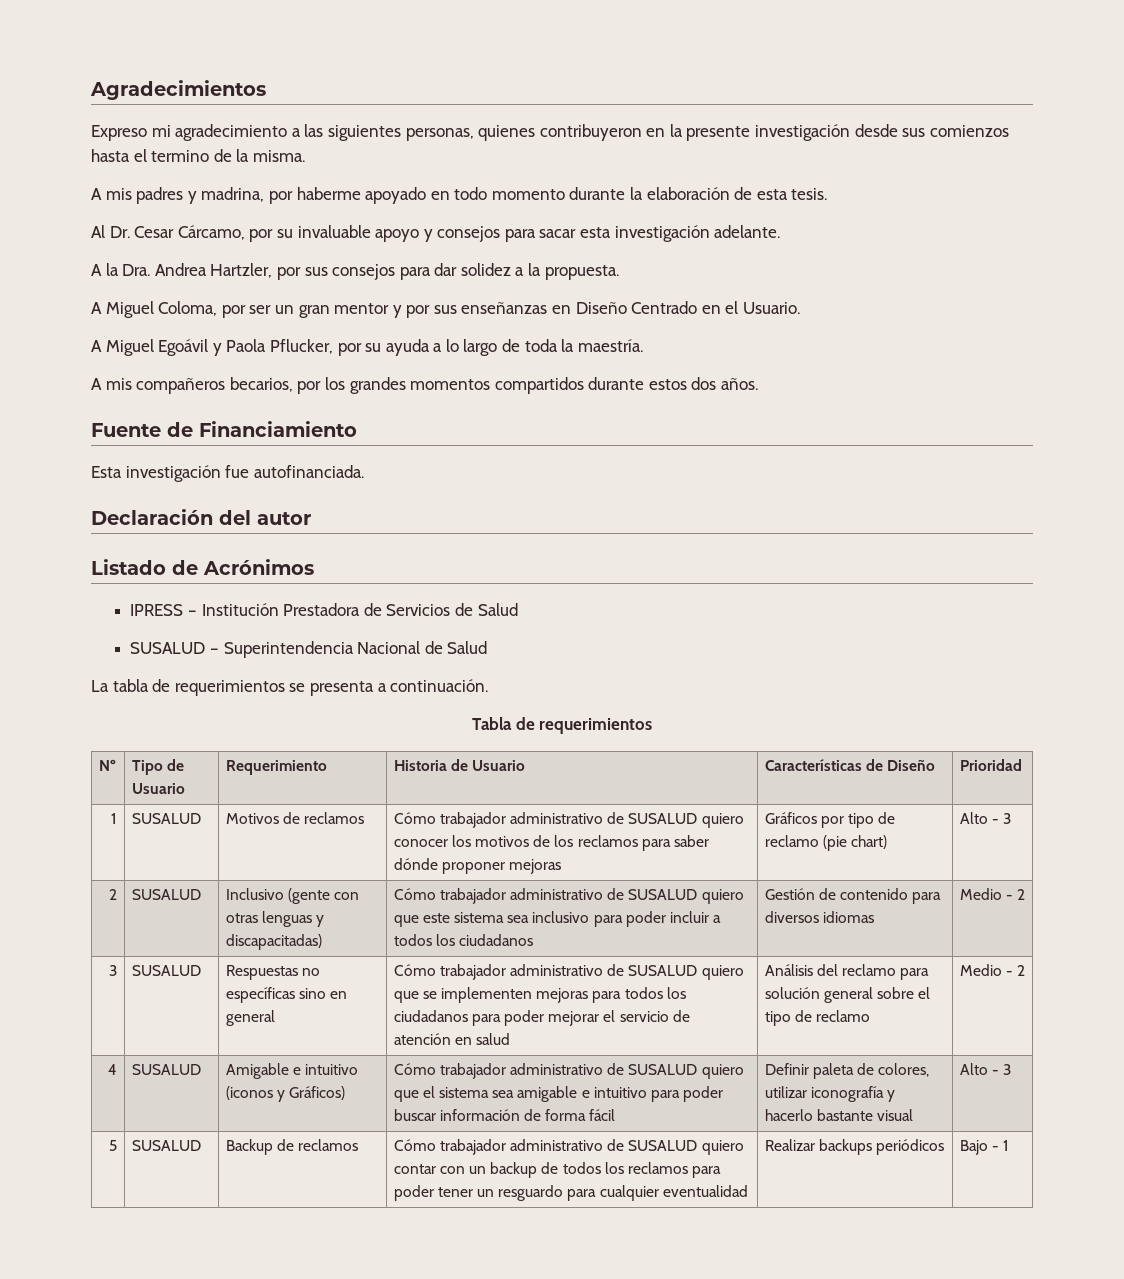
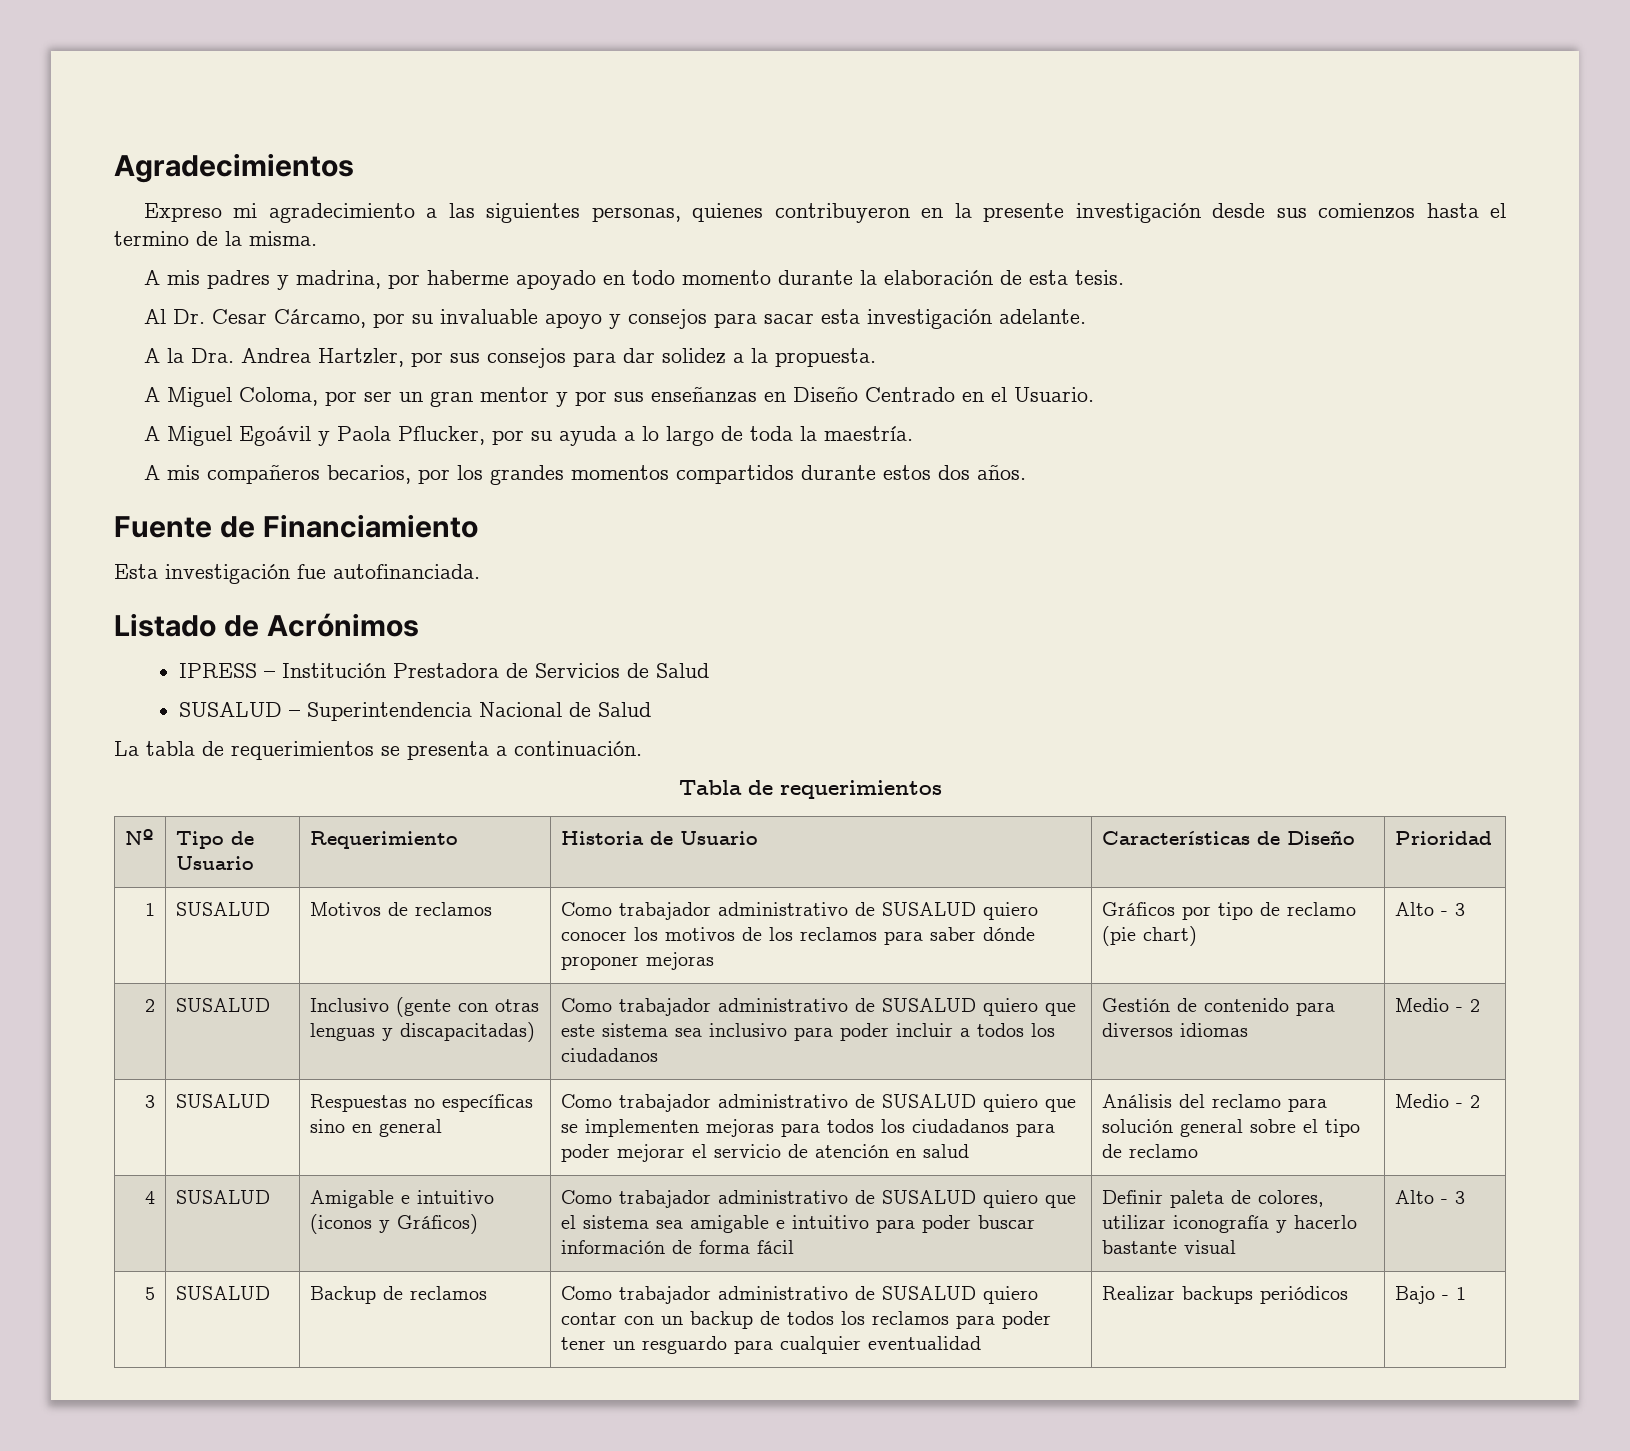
[91,509,311,525] // Declaración del autor -> (480, 571) none
[393,812,436,824] Cómo -> [561,902,613,916] Como
[393,888,436,900] Cómo -> [561,998,613,1012] Como
[393,964,436,976] Cómo -> [561,1094,613,1108] Como
[393,1063,436,1075] Cómo -> [561,1190,613,1204] Como
[393,1139,436,1151] Cómo -> [561,1286,613,1300] Como

